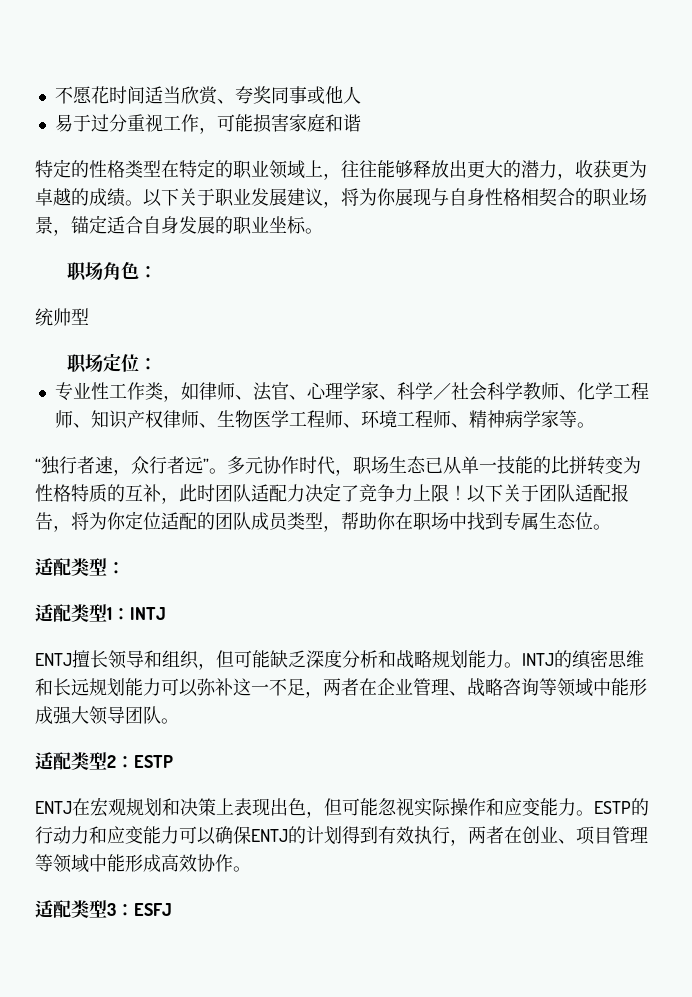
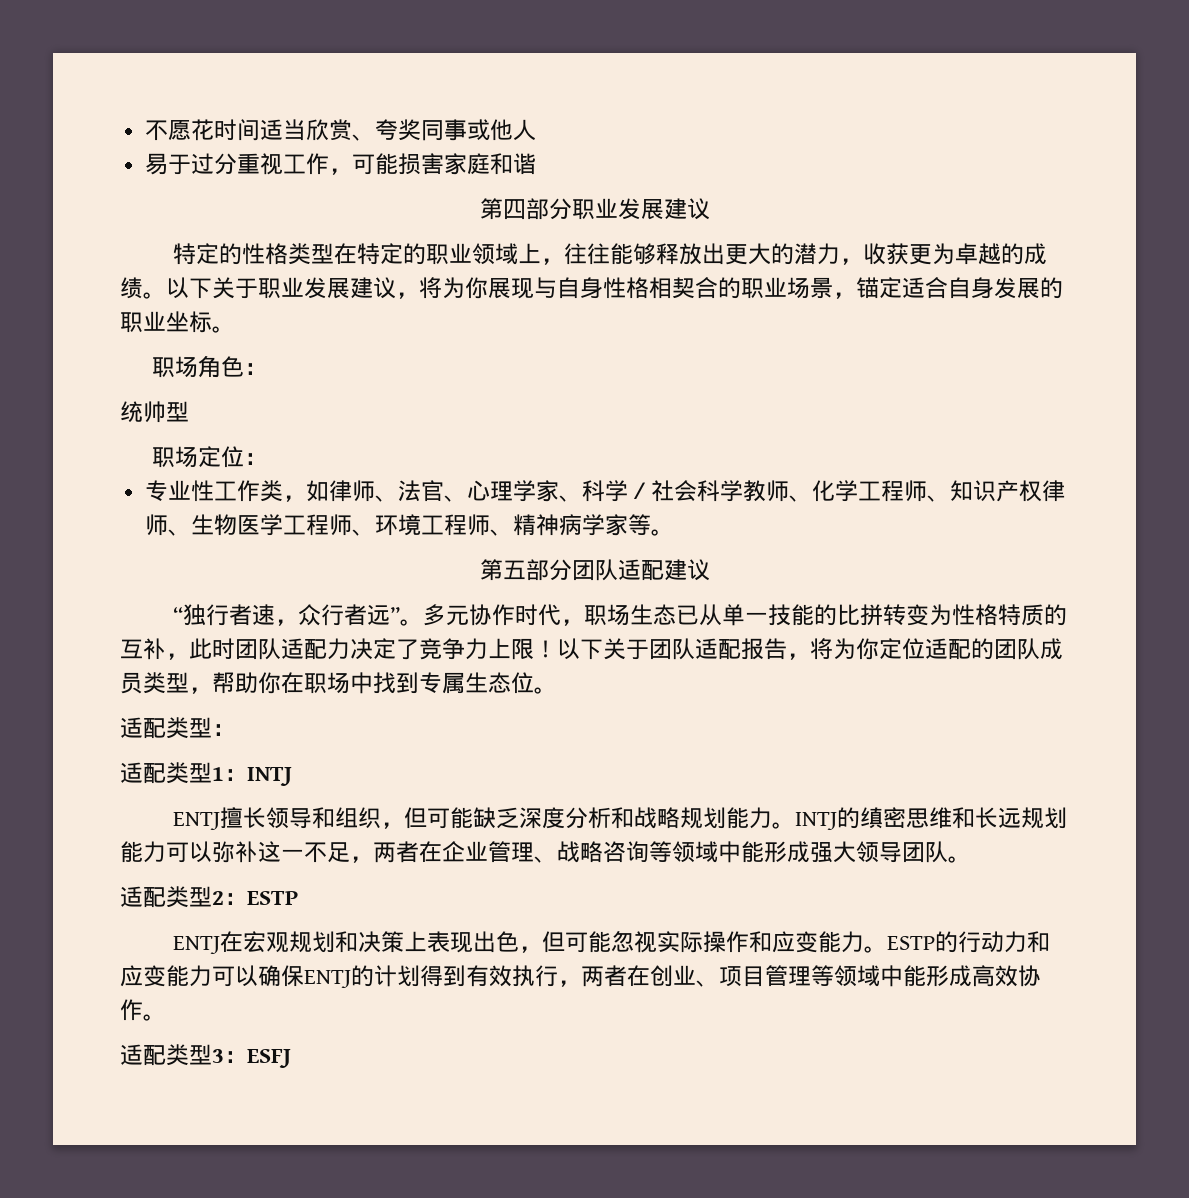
(361, 123) none -> [479,198,710,220] // 第四部分职业发展建议
(595, 425) none -> [479,559,710,581] // 第五部分团队适配建议

